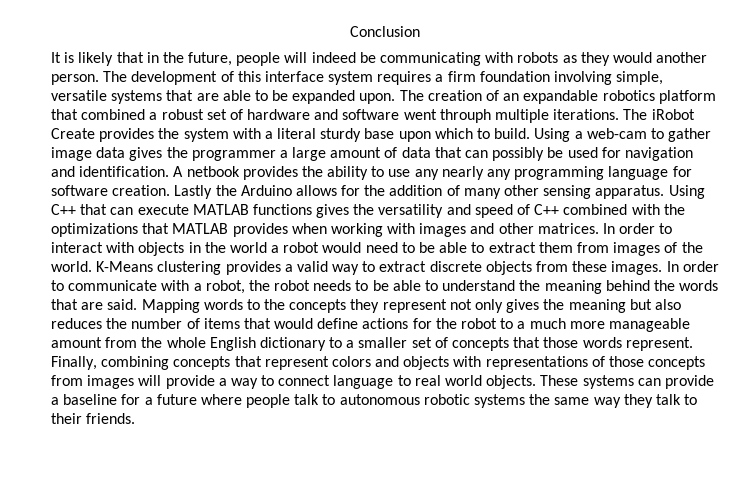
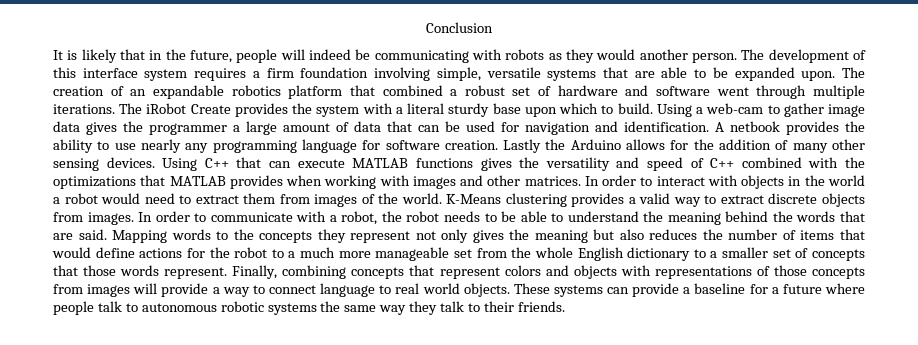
[439,109,491,123] throuph -> [756,85,807,99] through
[492,147,545,161] possibly -> (440, 128) none
[414,169,439,180] any -> (136, 146) none
[595,185,665,199] apparatus. -> [106,157,155,168] devices.
[419,242,485,253] be able to -> (192, 199) none
[572,261,608,272] these -> (83, 217) none
[51,337,102,348] amount -> [453,249,472,258] set

